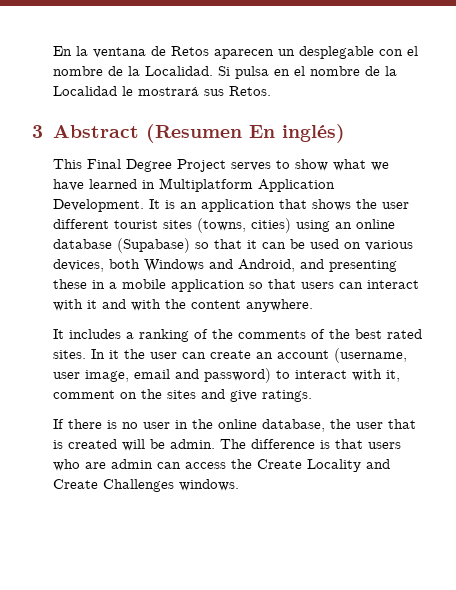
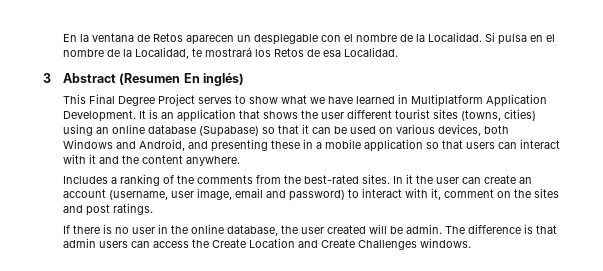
[53,86,272,96] Localidad le mostrará sus Retos. -> [134,47,398,59] Localidad, te mostrará los Retos de esa Localidad.
[131,299,162,311] with -> (119, 160) none
[53,329,122,339] It includes -> [62,176,108,184] Includes
[311,329,423,339] of the best rated -> [255,175,359,184] from the best-rated
[230,390,258,402] give -> [85,204,110,216] post
[388,419,417,429] [53,440,64,449] that is -> (324, 230) none
[368,442,402,449] [53,459,154,471] users who are admin -> [62,238,128,248] admin users
[307,459,362,472] Locality -> [248,238,295,248] Location

